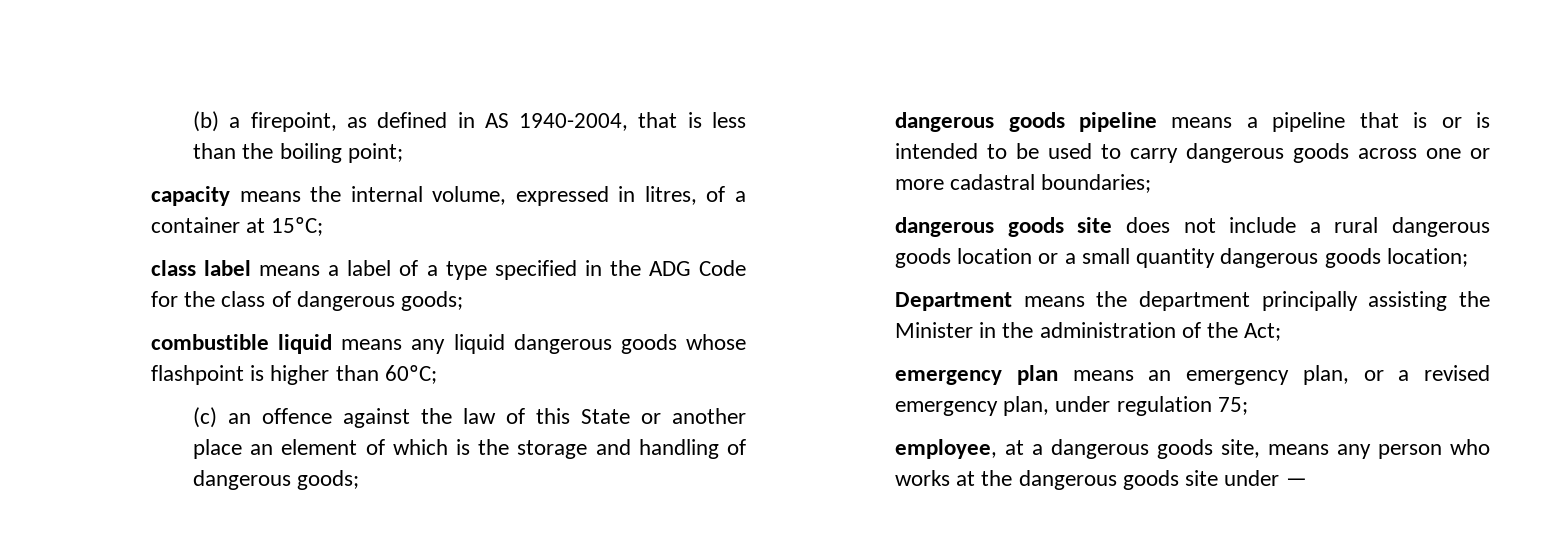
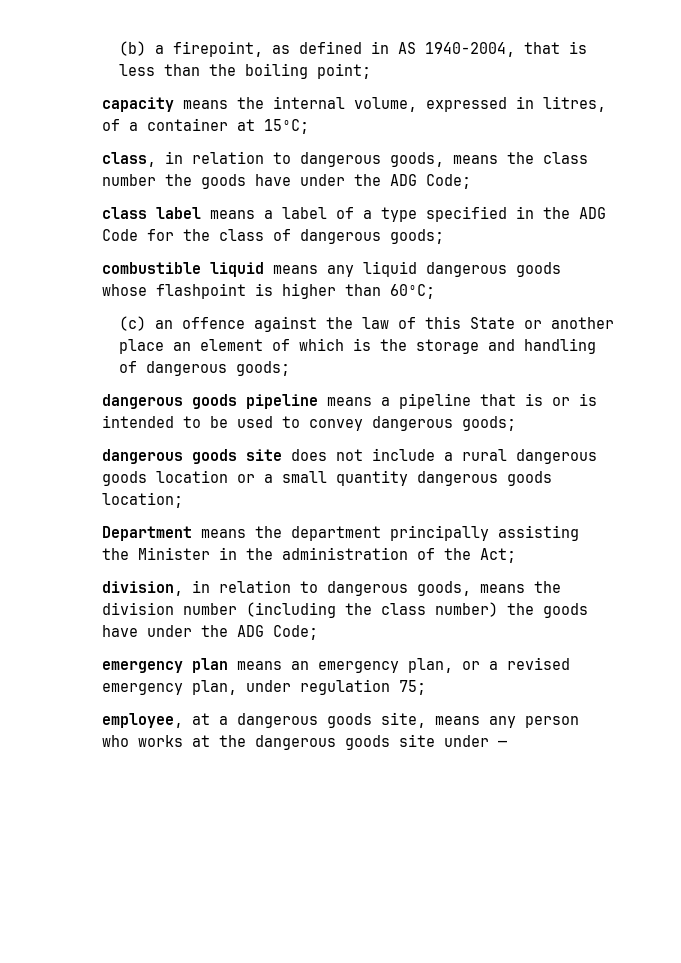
(324, 226) none -> [101,151,588,167] [101,174,471,189] // class, in relation to dangerous goods, means the class number the goods have under the ADG Code;
[1130,143,1490,163] [895,174,1152,193] carry dangerous goods across one or more cadastral boundaries; -> [308,416,516,431] convey dangerous goods;
(1282, 332) none -> [101,580,561,596] [101,602,588,618] [101,625,318,640] // division, in relation to dangerous goods, means the division number (including the class number) the goods have under the ADG Code;

